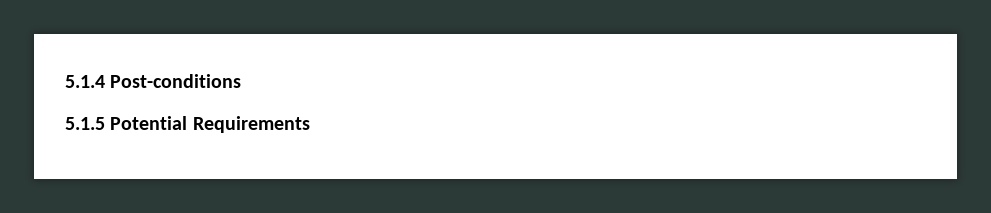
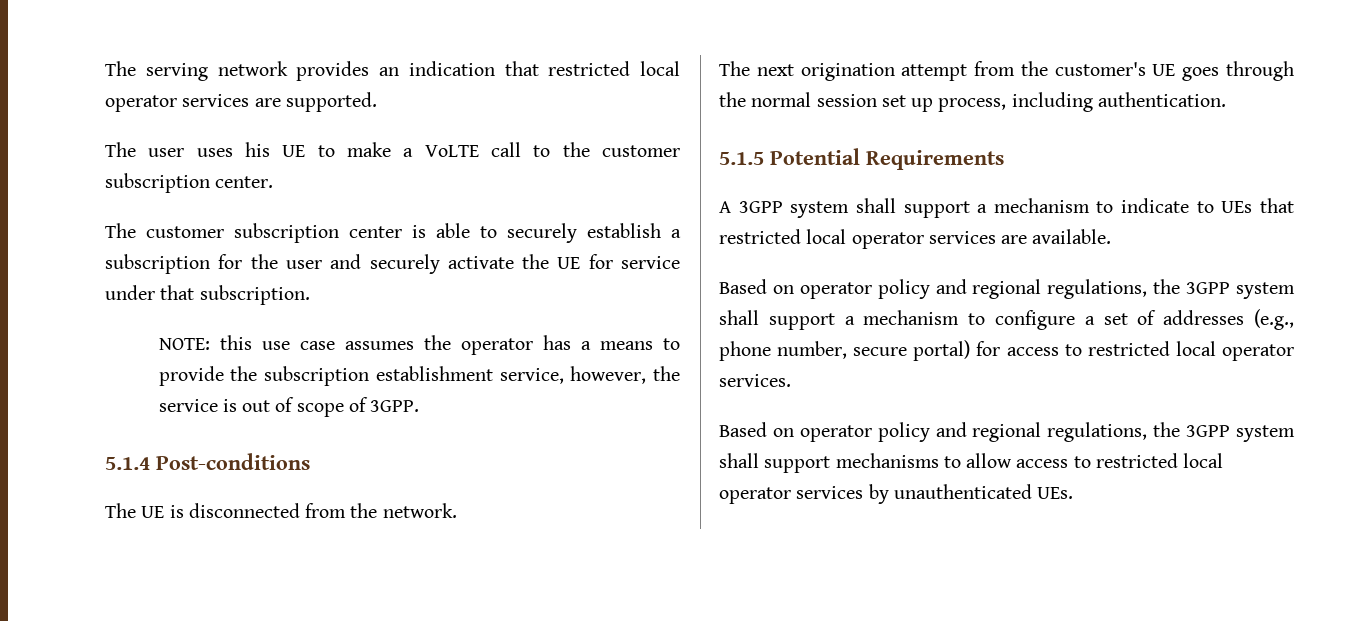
[65,74,242,88] [65,116,310,133] 5.1.4 Post-conditions // 5.1.5 Potential Requirements -> [105,61,680,81] [105,92,377,112] [105,142,680,157] [105,173,274,193] [105,223,681,243] [105,254,681,274] [105,285,310,305] [158,335,681,355] [158,366,681,386] [158,397,420,417] [105,453,310,470] [105,503,457,518] [719,61,1294,81] [719,92,1226,112] [719,148,1004,170] [719,198,1294,218] [719,229,1112,249] [719,279,1295,299] [719,309,1294,330] [719,340,1294,361] [719,374,791,387] [719,422,1295,442] [719,453,1224,473] [719,484,1074,504] The serving network provides an indication that restricted local operator services are supported. // The user uses his UE to make a VoLTE call to the customer subscription center. // The customer subscription center is able to securely establish a subscription for the user and securely activate the UE for service under that subscription. // NOTE: this use case assumes the operator has a means to provide the subscription establishment service, however, the service is out of scope of 3GPP. // 5.1.4 Post-conditions // The UE is disconnected from the network. // The next origination attempt from the customer's UE goes through the normal session set up process, including authentication. // 5.1.5 Potential Requirements // A 3GPP system shall support a mechanism to indicate to UEs that restricted local operator services are available. // Based on operator policy and regional regulations, the 3GPP system shall support a mechanism to configure a set of addresses (e.g., phone number, secure portal) for access to restricted local operator services. // Based on operator policy and regional regulations, the 3GPP system shall support mechanisms to allow access to restricted local operator services by unauthenticated UEs.

